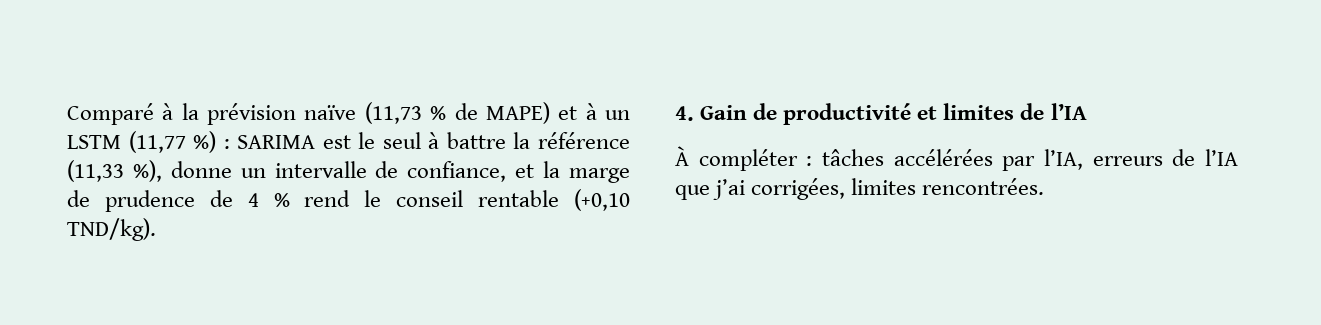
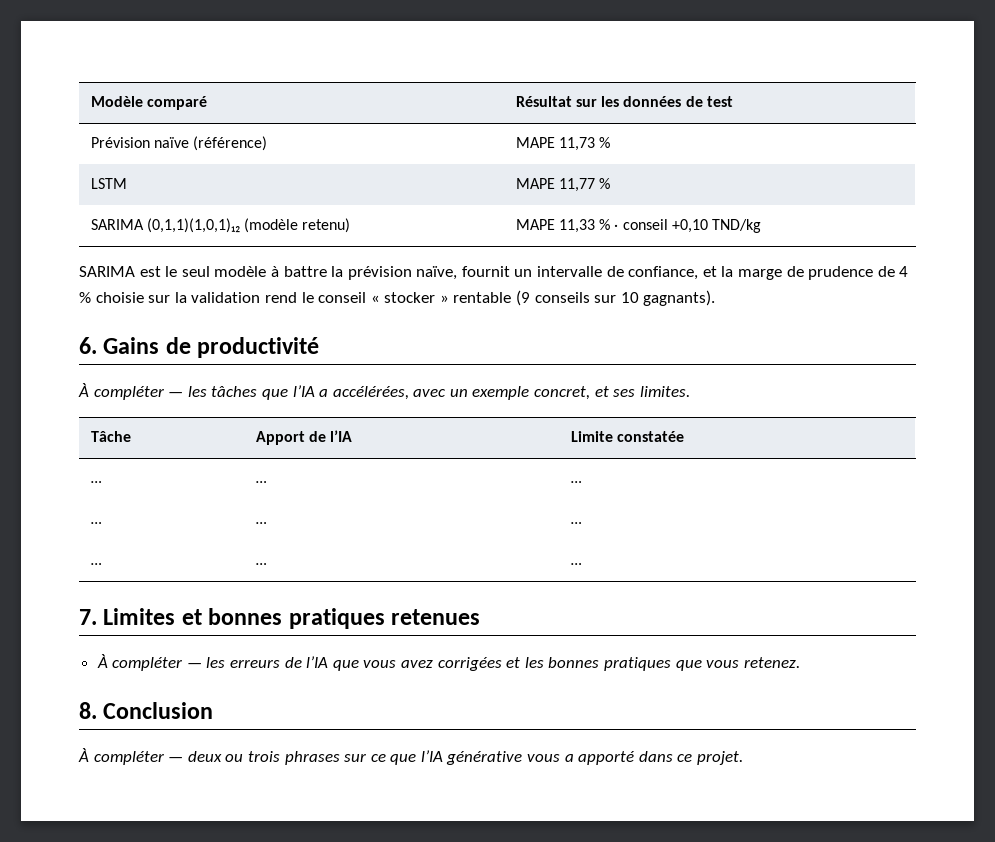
[67,102,630,125] [67,131,230,153] Comparé à la prévision naïve (11,73 % de MAPE) et à un LSTM (11,77 %) : -> [90,96,208,110] [515,96,733,107] [90,136,268,151] [515,137,611,151] [90,178,127,189] [515,178,611,192] [90,218,351,233] [515,219,762,233] Modèle comparé | Résultat sur les données de test // Prévision naïve (référence) | MAPE 11,73 % // LSTM | MAPE 11,77 % // SARIMA (0,1,1)(1,0,1)₁₂ (modèle retenu) | MAPE 11,33 % · conseil +0,10 TND/kg //
(421, 140) none -> [214,266,267,277] modèle
[538,132,630,149] [67,160,232,182] référence (11,33 %), donne -> [347,266,510,280] prévision naïve, fournit
[304,189,631,211] [67,218,156,241] [675,103,1087,125] [675,146,1238,171] [675,178,1045,200] rend le conseil rentable (+0,10 TND/kg). // 4. Gain de productivité et limites de l’IA // À compléter : tâches accélérées par l’IA, erreurs de l’IA que j’ai corrigées, limites rencontrées. -> [95,290,716,306] [79,337,320,358] [78,383,690,400] [90,431,131,442] [255,430,353,445] [570,431,685,442] [90,481,102,483] [255,481,267,483] [570,481,582,483] [90,522,102,524] [255,522,267,524] [570,522,582,524] [90,563,102,565] [255,563,267,565] [570,563,582,565] [79,608,481,629] [96,654,800,671] [79,702,214,719] [78,748,744,765] choisie sur la validation rend le conseil « stocker » rentable (9 conseils sur 10 gagnants). // 6. Gains de productivité // À compléter — les tâches que l’IA a accélérées, avec un exemple concret, et ses limites. // Tâche | Apport de l’IA | Limite constatée // … | … | … // … | … | … // … | … | … // 7. Limites et bonnes pratiques retenues // À compléter — les erreurs de l’IA que vous avez corrigées et les bonnes pratiques que vous retenez. // 8. Conclusion // À compléter — deux ou trois phrases sur ce que l’IA générative vous a apporté dans ce projet.

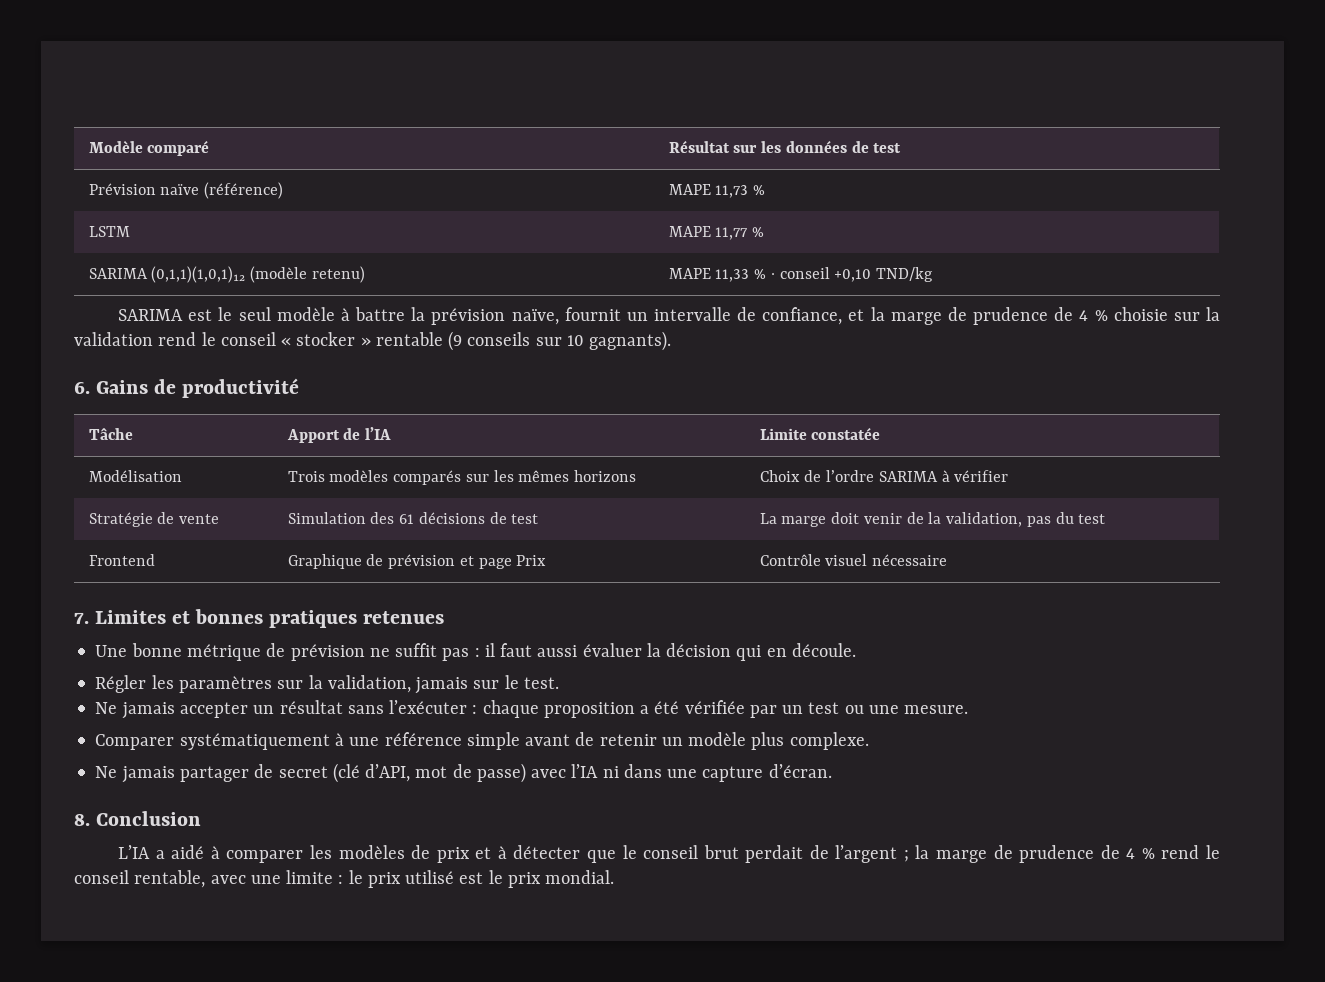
[78,383,690,400] // À compléter — les tâches que l’IA a accélérées, avec un exemple concret, et ses limites. -> (300, 388) none
[90,481,102,483] [255,481,267,483] [570,481,582,483] [90,522,102,524] [255,522,267,524] [570,522,582,524] [90,563,102,565] [255,563,267,565] [570,563,582,565] … | … | … // … | … | … // … | … | … -> [88,470,182,482] [287,470,637,485] [759,470,1009,482] [88,512,220,527] [287,512,539,524] [759,512,1106,527] [88,554,155,566] [287,554,547,569] [759,554,948,566] Modélisation | Trois modèles comparés sur les mêmes horizons | Choix de l’ordre SARIMA à vérifier // Stratégie de vente | Simulation des 61 décisions de test | La marge doit venir de la validation, pas du test // Frontend | Graphique de prévision et page Prix | Contrôle visuel nécessaire
[96,654,800,671] [79,702,214,719] [78,748,744,765] À compléter — les erreurs de l’IA que vous avez corrigées et les bonnes pratiques que vous retenez. // 8. Conclusion // À compléter — deux ou trois phrases sur ce que l’IA générative vous a apporté dans ce projet. -> [95,643,856,661] [95,675,559,694] [95,700,969,719] [95,732,869,750] [95,763,832,783] [74,811,202,826] [118,845,1221,863] [74,870,615,888] Une bonne métrique de prévision ne suffit pas : il faut aussi évaluer la décision qui en découle. // Régler les paramètres sur la validation, jamais sur le test. // Ne jamais accepter un résultat sans l’exécuter : chaque proposition a été vérifiée par un test ou une mesure. // Comparer systématiquement à une référence simple avant de retenir un modèle plus complexe. // Ne jamais partager de secret (clé d’API, mot de passe) avec l’IA ni dans une capture d’écran. // 8. Conclusion // L’IA a aidé à comparer les modèles de prix et à détecter que le conseil brut perdait de l’argent ; la marge de prudence de 4 % rend le conseil rentable, avec une limite : le prix utilisé est le prix mondial.

